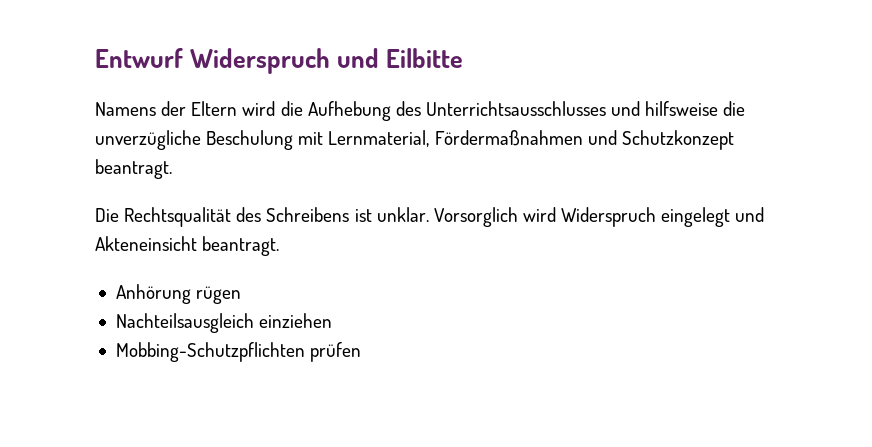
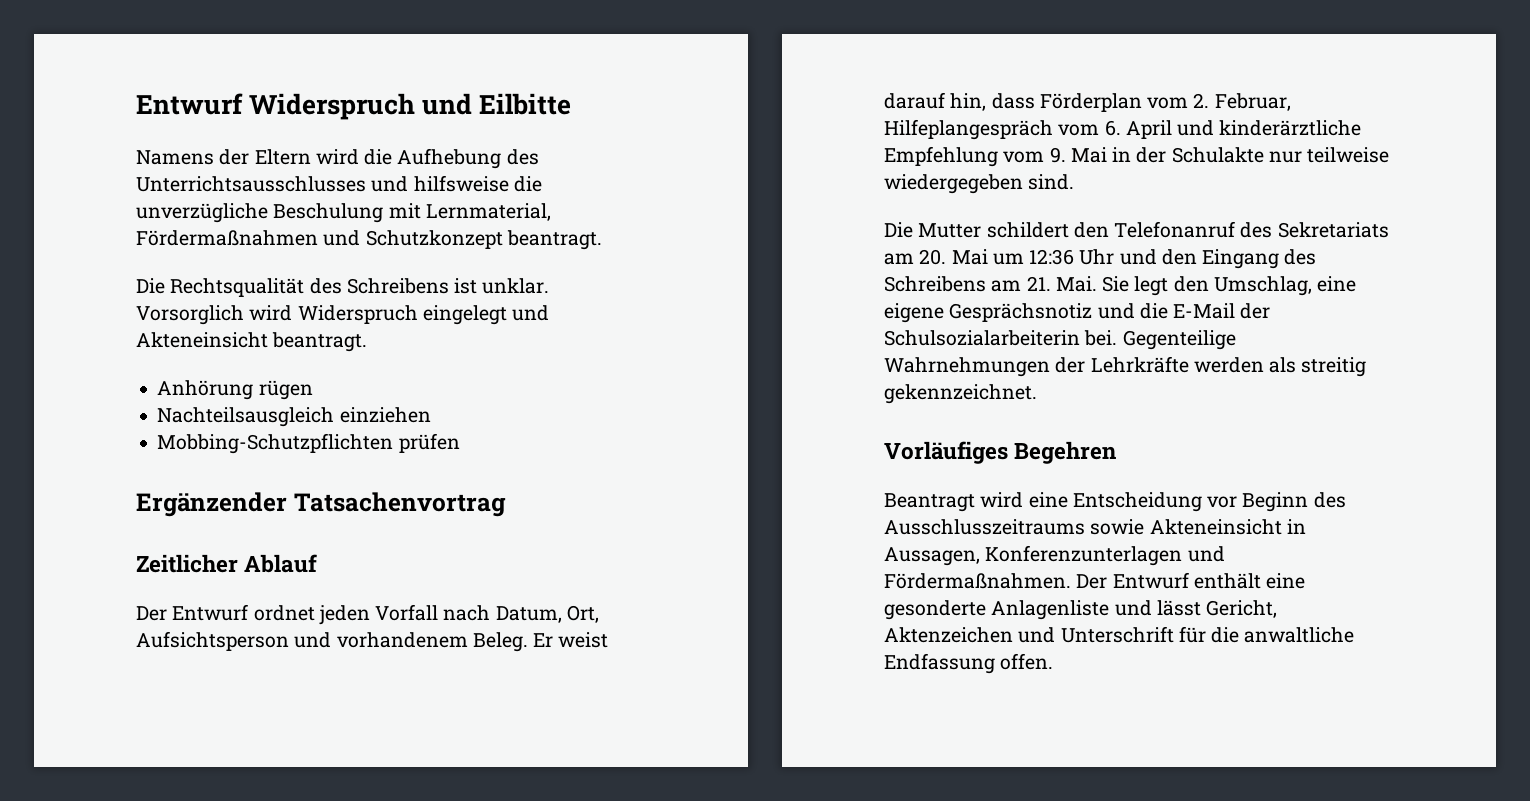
(362, 352) none -> [136,492,506,517] [136,554,318,573] [136,604,599,625] [136,631,609,652] [884,92,1291,112] [884,119,1362,140] [884,146,1390,167] [884,174,1075,194] [884,221,1389,238] [884,249,1317,269] [884,276,1357,296] [884,303,1271,323] [884,330,1236,350] [884,356,1367,377] [884,384,1037,404] [884,441,1117,464] [884,492,1346,512] [884,519,1306,535] [884,545,1225,566] [884,572,1306,589] [884,600,1278,620] [884,626,1355,643] [884,653,1054,674] // Ergänzender Tatsachenvortrag // Zeitlicher Ablauf // Der Entwurf ordnet jeden Vorfall nach Datum, Ort, Aufsichtsperson und vorhandenem Beleg. Er weist darauf hin, dass Förderplan vom 2. Februar, Hilfeplangespräch vom 6. April und kinderärztliche Empfehlung vom 9. Mai in der Schulakte nur teilweise wiedergegeben sind. // Die Mutter schildert den Telefonanruf des Sekretariats am 20. Mai um 12:36 Uhr und den Eingang des Schreibens am 21. Mai. Sie legt den Umschlag, eine eigene Gesprächsnotiz und die E-Mail der Schulsozialarbeiterin bei. Gegenteilige Wahrnehmungen der Lehrkräfte werden als streitig gekennzeichnet. // Vorläufiges Begehren // Beantragt wird eine Entscheidung vor Beginn des Ausschlusszeitraums sowie Akteneinsicht in Aussagen, Konferenzunterlagen und Fördermaßnahmen. Der Entwurf enthält eine gesonderte Anlagenliste und lässt Gericht, Aktenzeichen und Unterschrift für die anwaltliche Endfassung offen.

